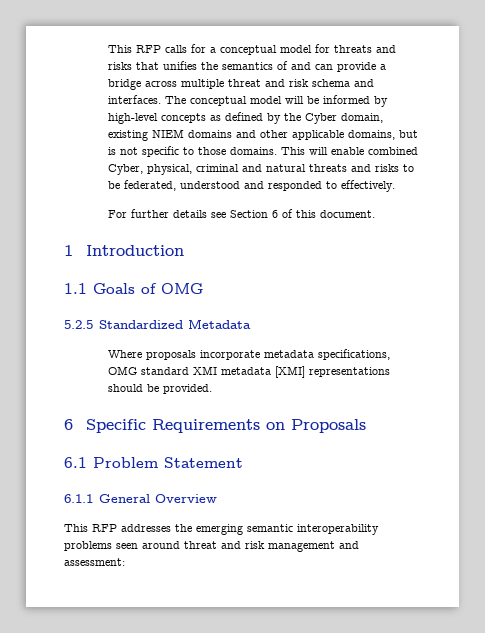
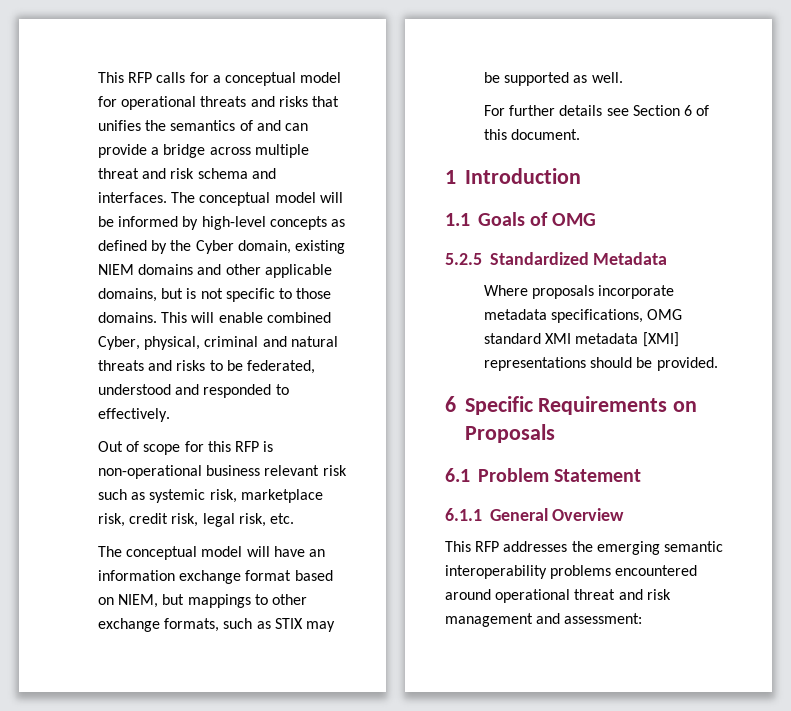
(331, 48) none -> [121,96,197,110] operational
(396, 186) none -> [98,441,274,455] [98,465,347,479] [98,489,323,503] [98,513,294,527] [98,546,325,560] [98,570,333,584] [98,594,307,608] [98,618,335,632] [484,72,623,86] // Out of scope for this RFP is non-operational business relevant risk such as systemic risk, marketplace risk, credit risk, legal risk, etc. // The conceptual model will have an information exchange format based on NIEM, but mappings to other exchange formats, such as STIX may be supported as well.
[116,541,180,549] seen around -> [615,565,698,576] [445,589,571,603] encountered around operational

